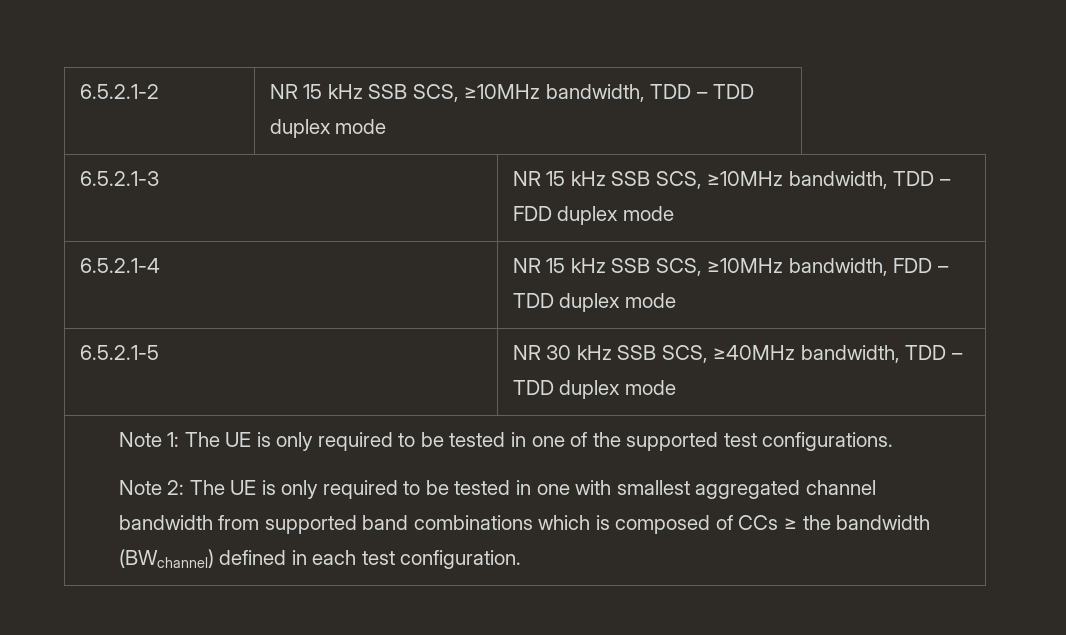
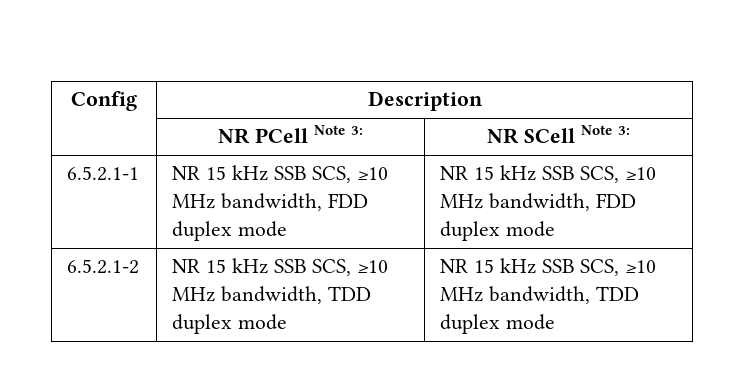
(79, 91) none -> [71,91,137,111] [367,91,483,111] [218,125,363,144] [487,125,630,144] [67,166,140,181] [172,165,389,183] [172,193,368,211] [172,221,288,241] [440,165,657,183] [440,193,636,211] [440,221,556,241] Config | Description // | NR PCell Note 3: | NR SCell Note 3: // 6.5.2.1-1 | NR 15 kHz SSB SCS, ≥10 MHz bandwidth, FDD duplex mode | NR 15 kHz SSB SCS, ≥10 MHz bandwidth, FDD duplex mode //
[464,84,754,102] [269,119,387,138] [79,171,159,186] [512,171,952,189] [512,206,674,225] [79,258,160,273] [512,258,950,276] [512,293,676,312] [79,345,159,360] [512,345,964,363] [512,380,676,399] [118,432,894,451] [118,480,876,499] [118,515,931,534] [118,549,522,569] ≥10MHz bandwidth, TDD – TDD duplex mode // 6.5.2.1-3 | NR 15 kHz SSB SCS, ≥10MHz bandwidth, TDD – FDD duplex mode // 6.5.2.1-4 | NR 15 kHz SSB SCS, ≥10MHz bandwidth, FDD – TDD duplex mode // 6.5.2.1-5 | NR 30 kHz SSB SCS, ≥40MHz bandwidth, TDD – TDD duplex mode // Note 1: The UE is only required to be tested in one of the supported test configurations. // Note 2: The UE is only required to be tested in one with smallest aggregated channel bandwidth from supported band combinations which is composed of CCs ≥ the bandwidth (BWchannel) defined in each test configuration. -> [357,260,389,273] [172,286,371,304] [172,314,288,334] [440,258,657,276] [440,286,639,304] [440,314,556,334] ≥10 MHz bandwidth, TDD duplex mode | NR 15 kHz SSB SCS, ≥10 MHz bandwidth, TDD duplex mode

